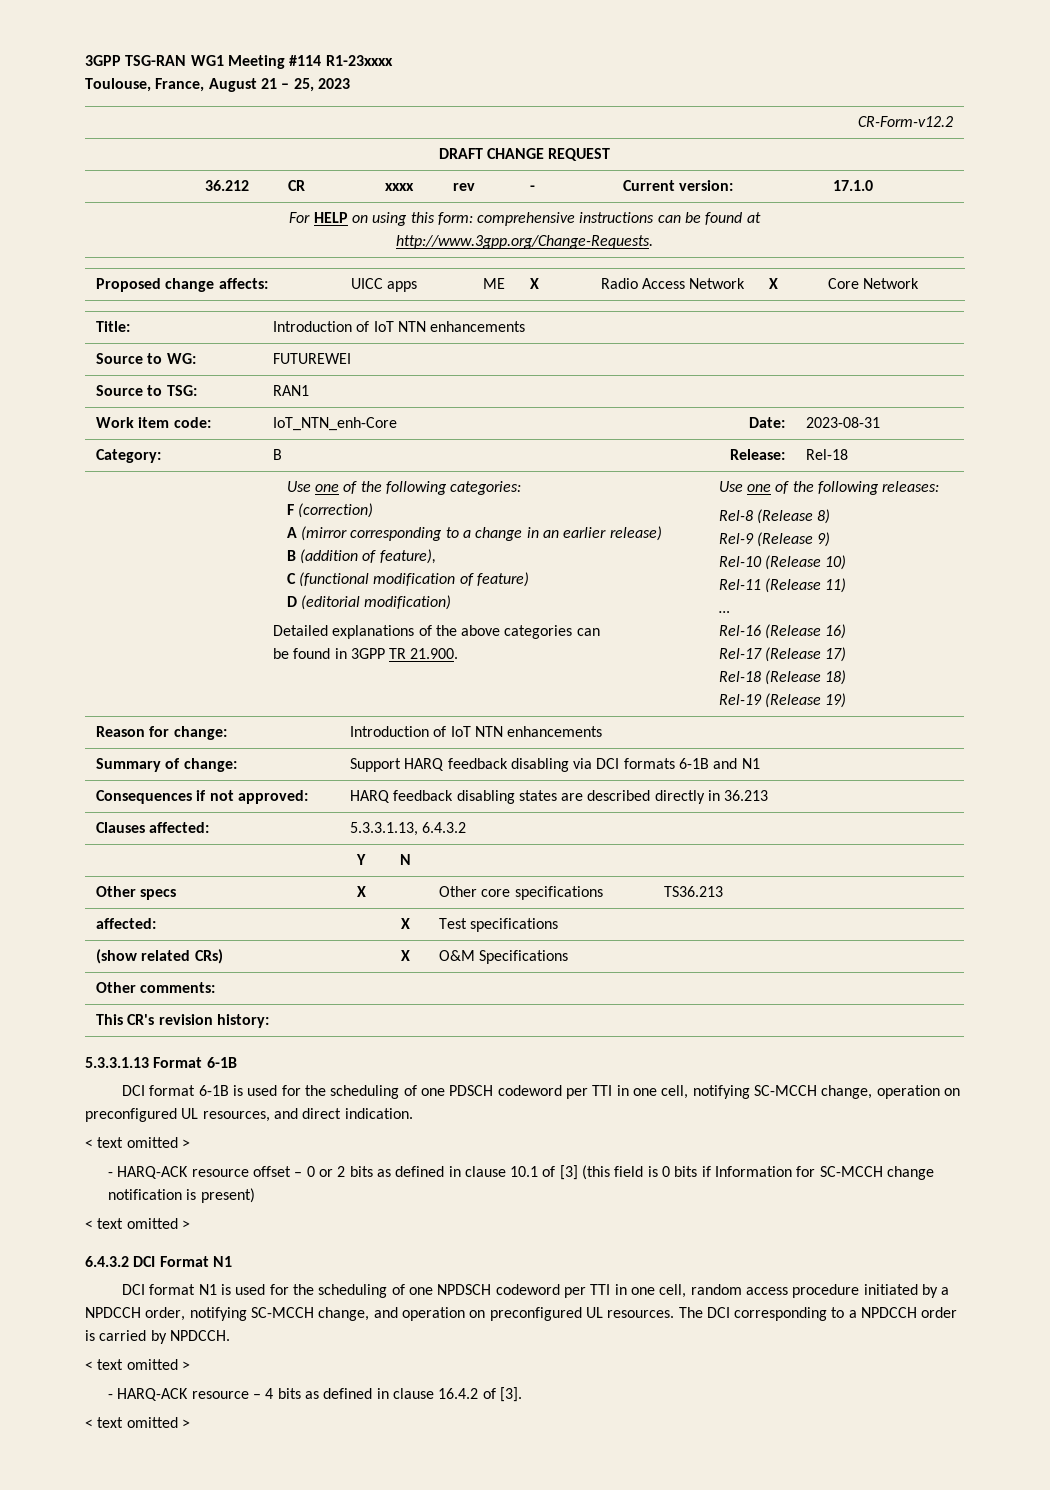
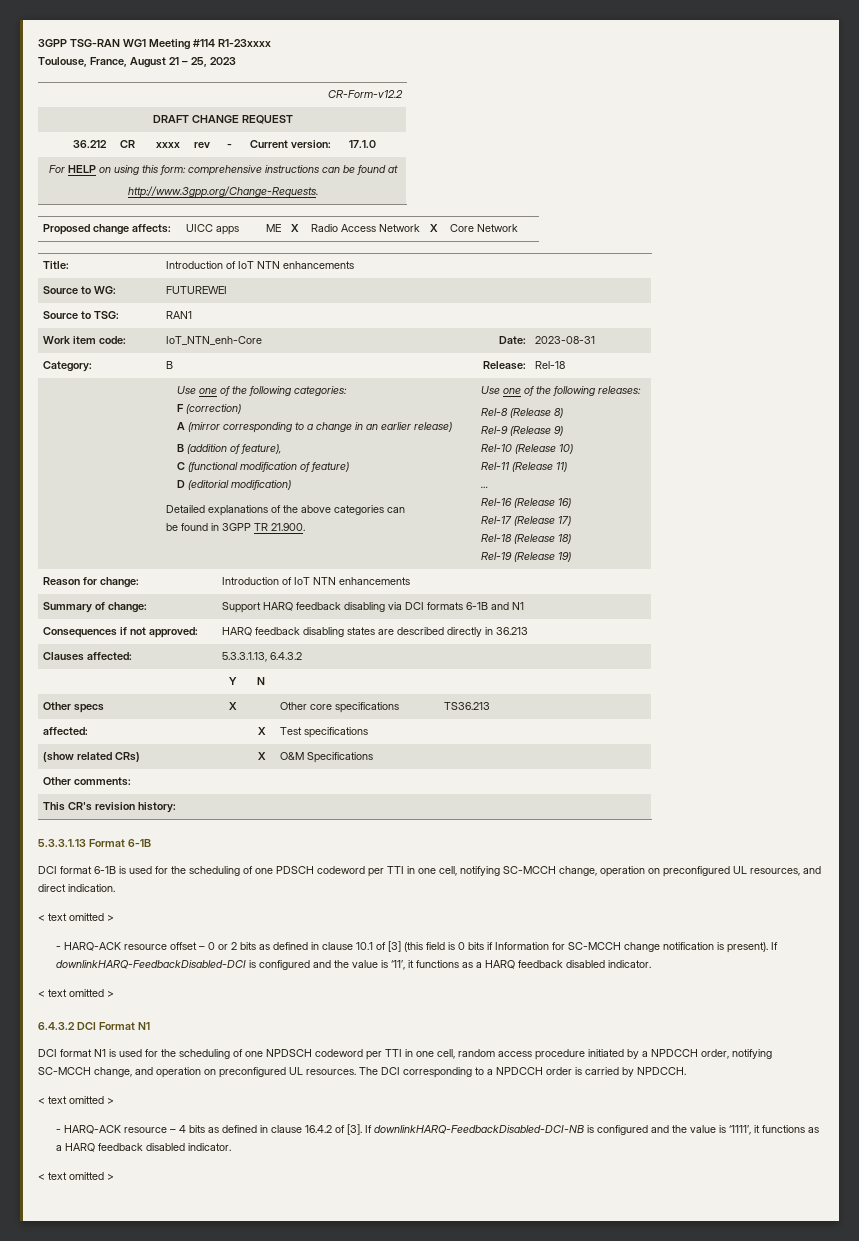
[200,1188,255,1203] present) -> [727,942,779,953] [56,960,652,970] present). If downlinkHARQ-FeedbackDisabled-DCI is configured and the value is ‘11’, it functions as a HARQ feedback disabled indicator.
(522, 1394) none -> [365,1125,820,1135] [56,1143,232,1152] If downlinkHARQ-FeedbackDisabled-DCI-NB is configured and the value is ‘1111’, it functions as a HARQ feedback disabled indicator.

